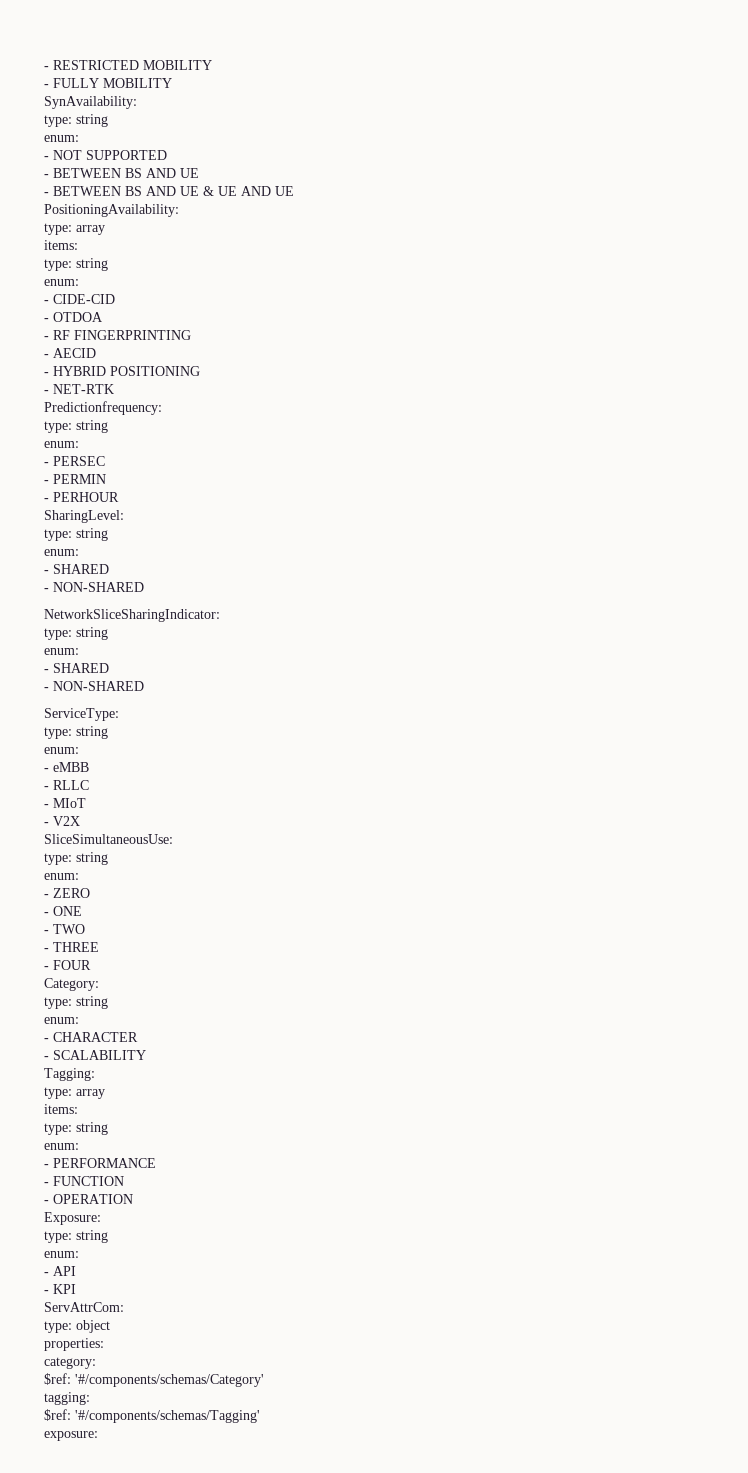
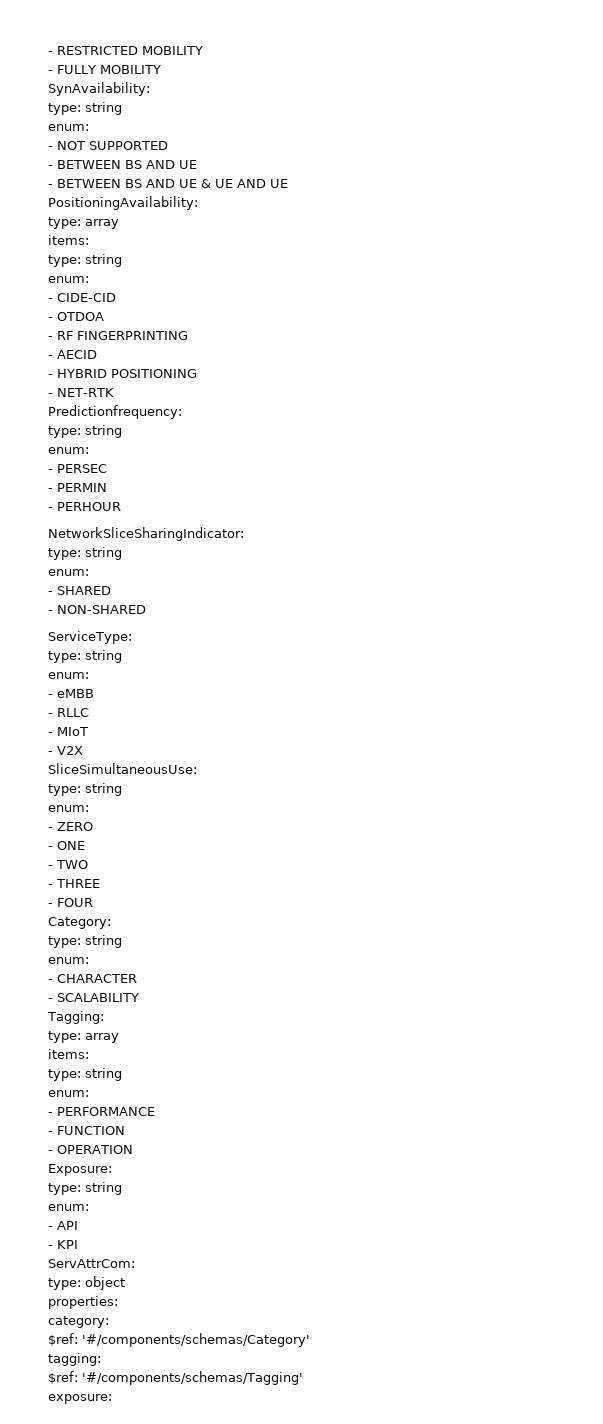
[44,510,124,523] [44,528,108,541] [44,549,79,556] [44,564,109,574] [44,582,144,592] // SharingLevel: // type: string // enum: // - SHARED // - NON-SHARED -> (121, 506) none

